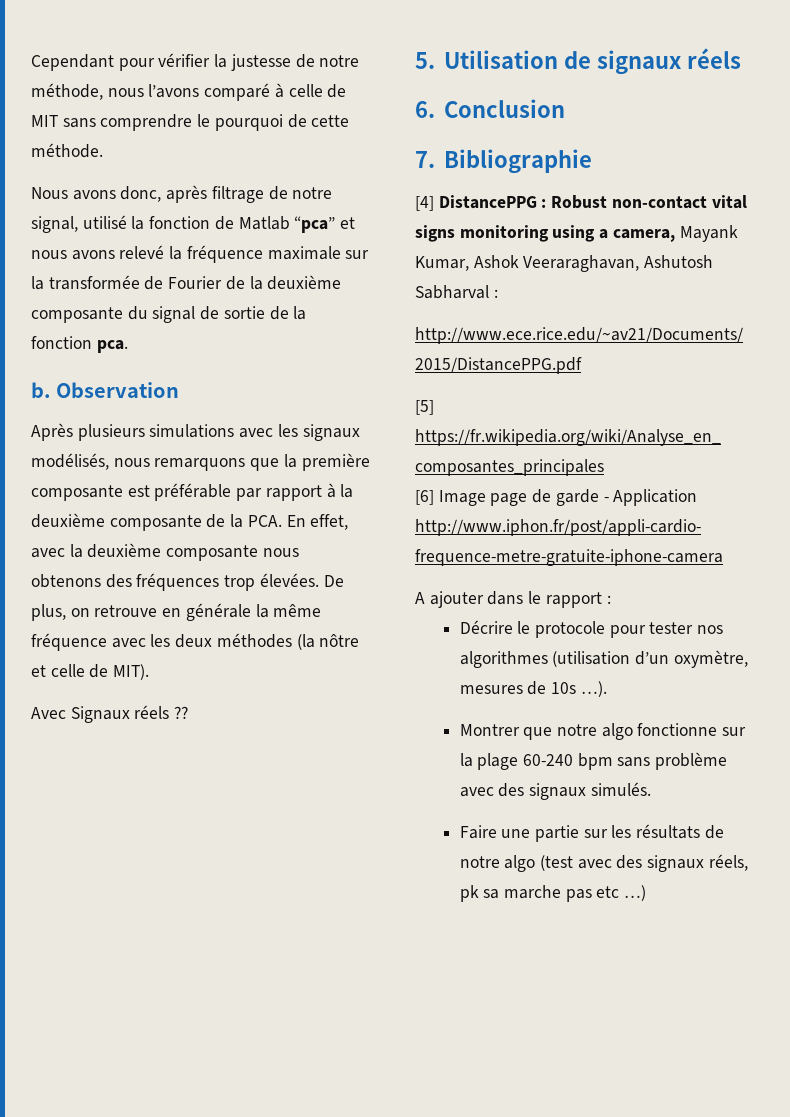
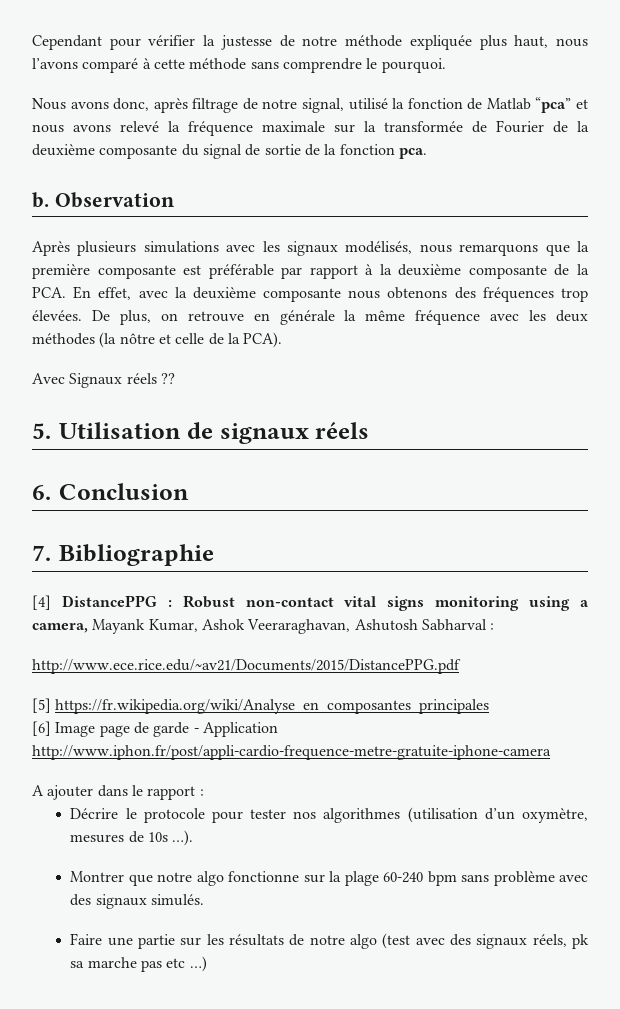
[31,83,347,101] [31,114,350,131] [31,143,103,158] méthode, nous l’avons comparé à celle de MIT sans comprendre le pourquoi de cette méthode. -> [345,35,589,50] [32,58,446,73] méthode expliquée plus haut, nous l’avons comparé à cette méthode sans comprendre le pourquoi.
[113,664,150,680] MIT). -> [227,332,283,348] la PCA).

